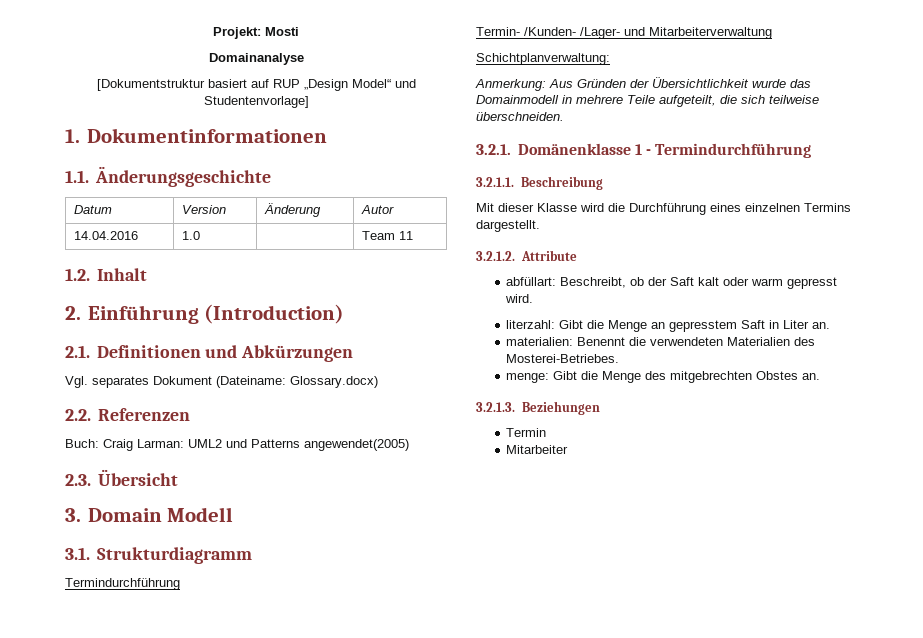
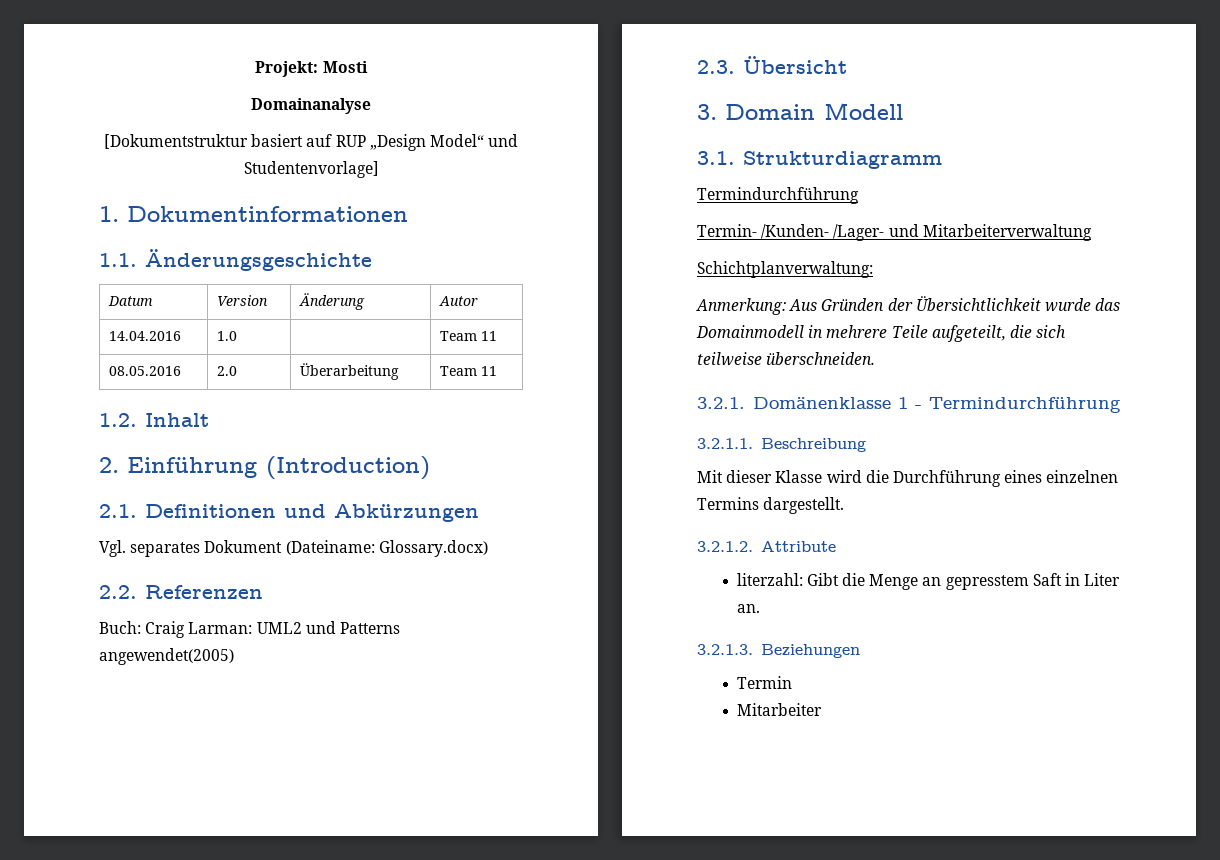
(413, 235) none -> [108,366,181,376] [216,366,237,376] [299,363,399,380] [439,366,497,376] // 08.05.2016 | 2.0 | Überarbeitung | Team 11
[506,277,838,289] [505,294,534,303] // abfüllart: Beschreibt, ob der Saft kalt oder warm gepresst wird. -> (836, 546) none
[506,337,816,346] [506,354,620,363] [506,371,821,383] // materialien: Benennt die verwendeten Materialien des Mosterei-Betriebes. // menge: Gibt die Menge des mitgebrechten Obstes an. -> (760, 608) none

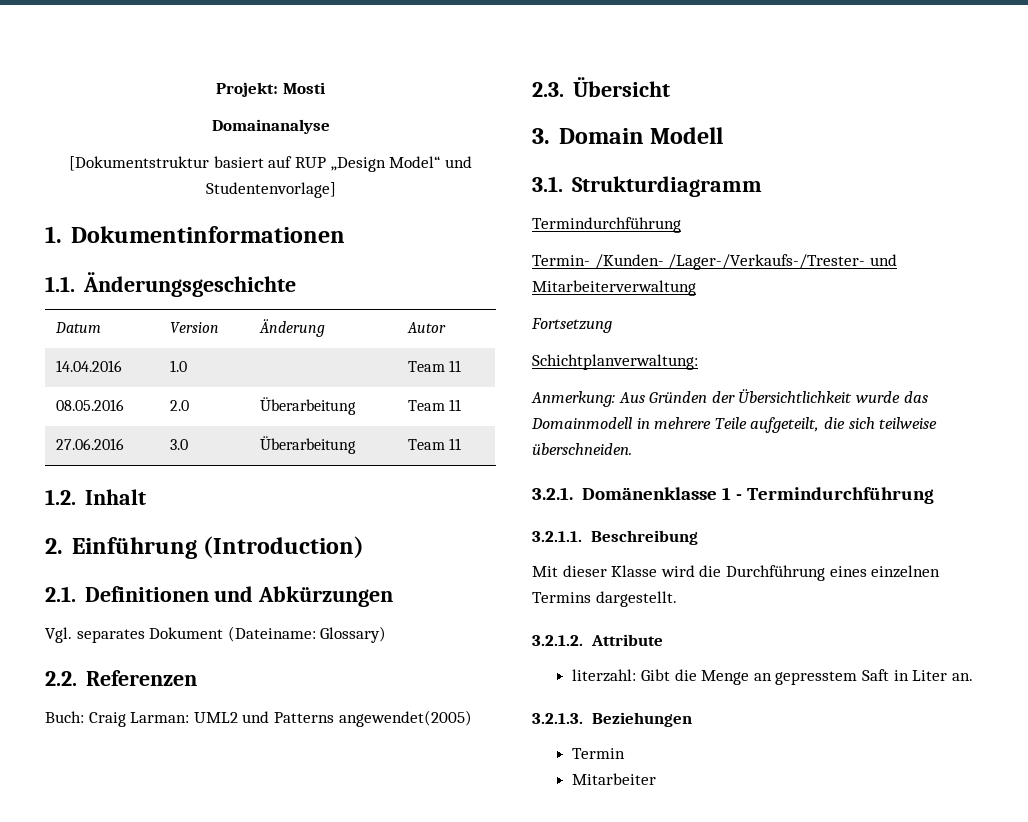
(497, 371) none -> [56,438,125,450] [170,439,189,450] [260,436,357,454] [408,438,462,450] // 27.06.2016 | 3.0 | Überarbeitung | Team 11
[378,540,488,557] Glossary.docx) -> [320,626,387,643] Glossary)
[833,224,885,241] /Lager- -> [668,254,866,270] /Lager-/Verkaufs-/Trester-
(1092, 232) none -> [531,318,612,333] // Fortsetzung

